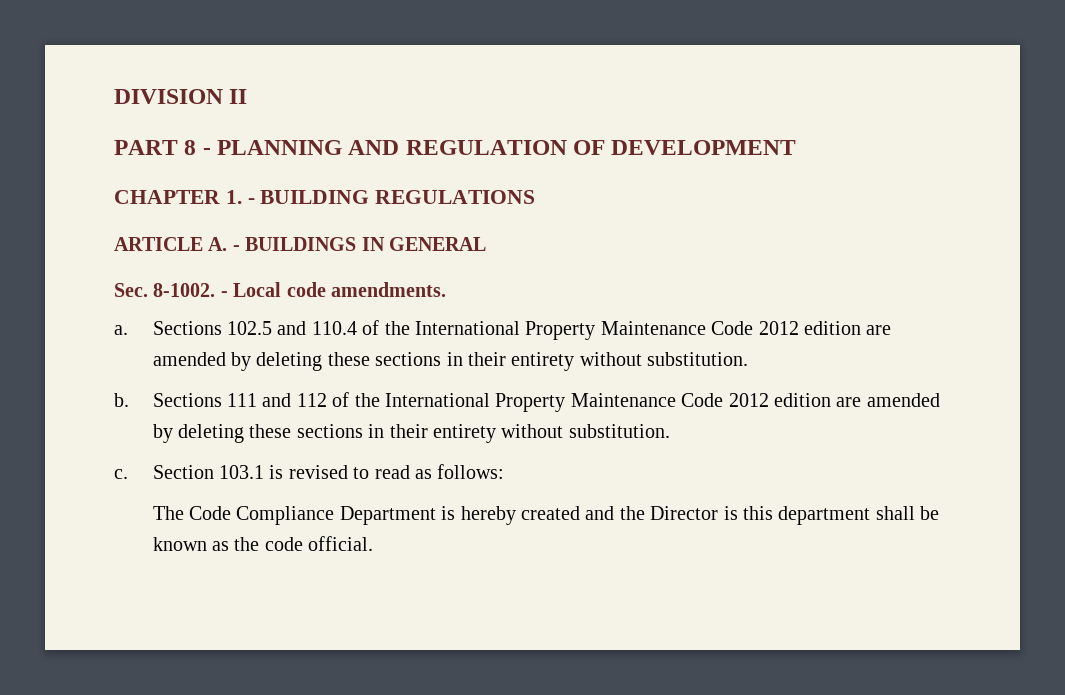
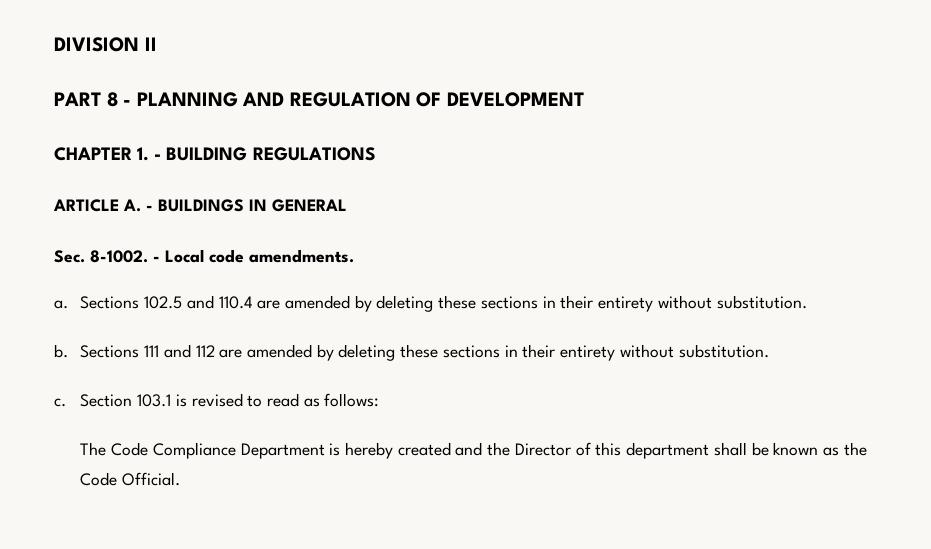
[362,320,861,340] of the International Property Maintenance Code 2012 edition -> (253, 302) none
[332,392,831,412] of the International Property Maintenance Code 2012 edition -> (215, 351) none
[723,506,738,520] is -> [575,442,591,456] of
[264,536,374,551] code official. -> [80,472,181,486] Code Official.

